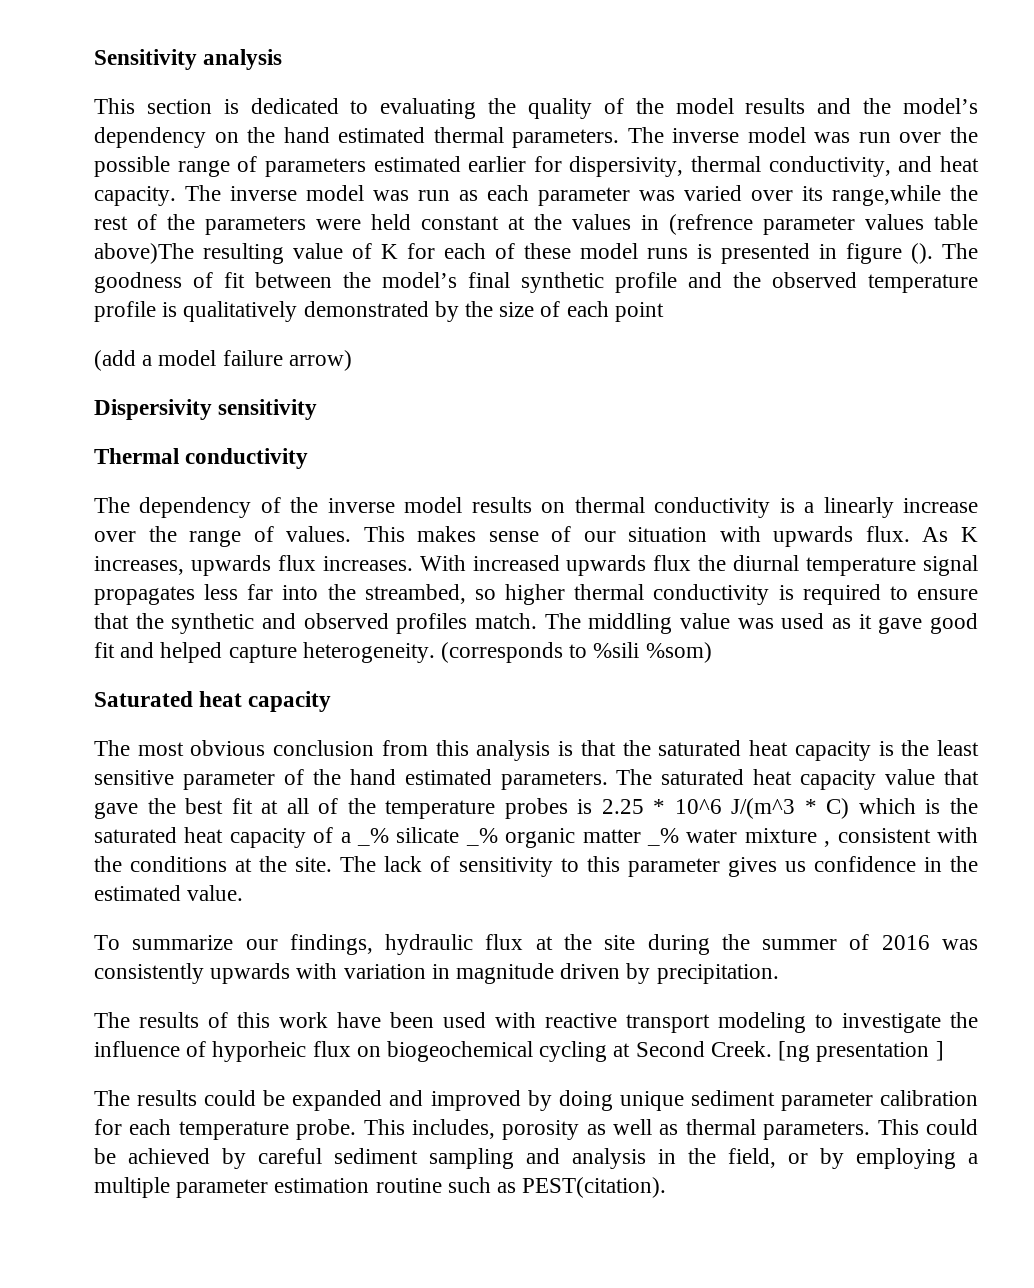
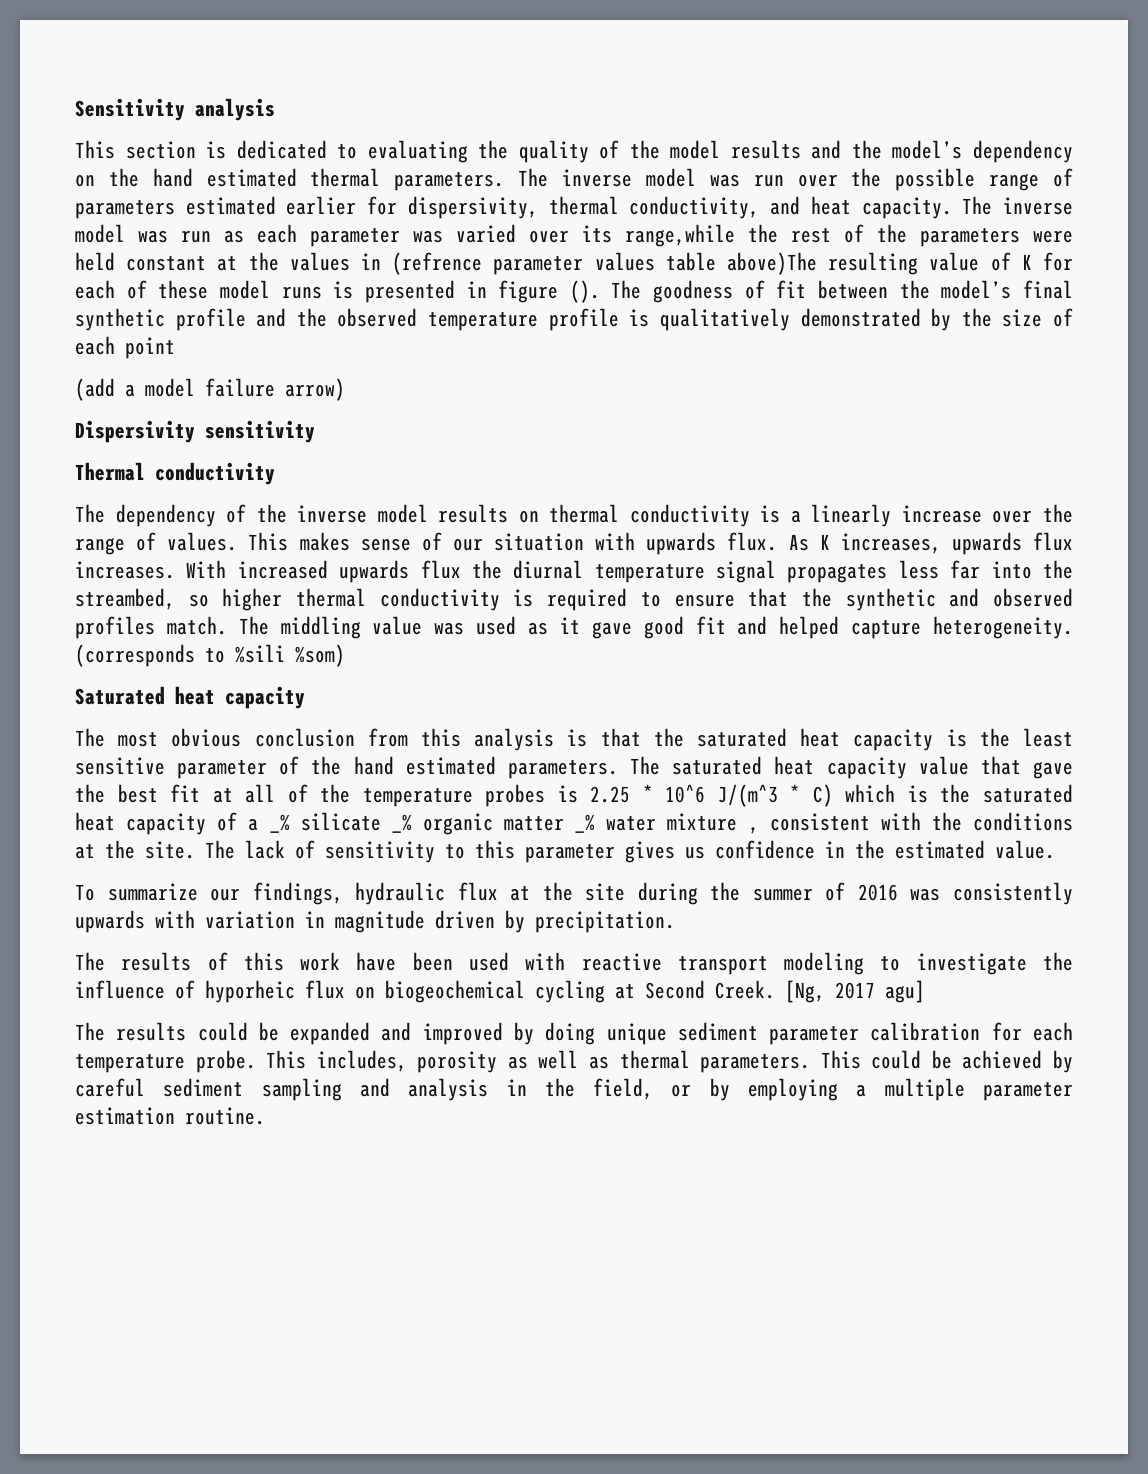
[778,1041,944,1062] [ng presentation ] -> [785,980,925,1003] [Ng, 2017 agu]
[375,1177,667,1198] routine such as PEST(citation). -> [185,1107,265,1125] routine.

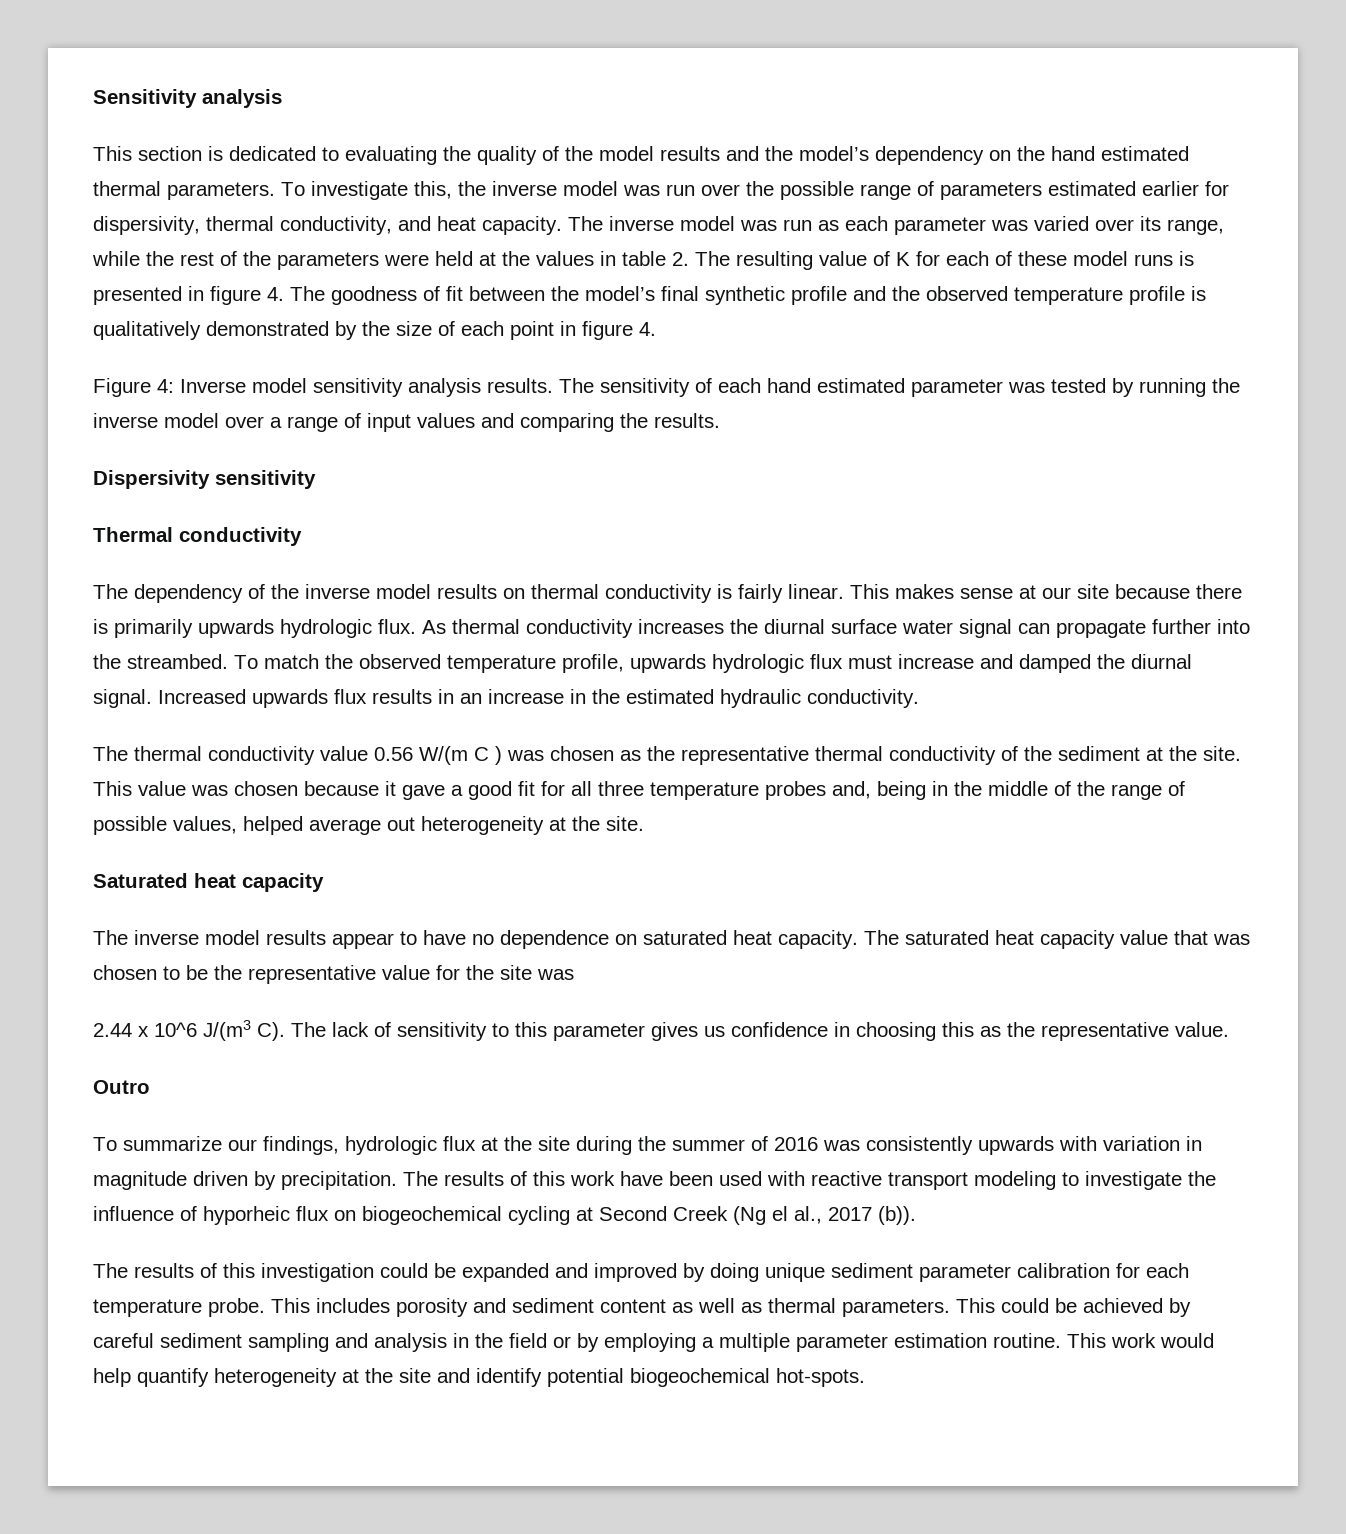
[518,168,549,187] The -> [281,181,486,200] To investigate this, the
[625,224,735,247] range,while -> [1167,219,1224,235] [92,251,140,266] range, while
[126,256,207,271] constant -> (473, 258) none
[392,252,817,275] (refrence parameter values table above)The -> [622,251,730,266] table 2. The
[569,280,600,303] (). -> [267,287,284,301] 4.
[75,378,345,401] // (add a model failure arrow) -> [560,321,656,340] [93,378,1240,397] [93,413,720,432] in figure 4. // Figure 4: Inverse model sensitivity analysis results. The sensitivity of each hand estimated parameter was tested by running the inverse model over a range of input values and comparing the results.
[790,504,1073,527] [75,532,1073,555] [75,560,1073,583] [75,588,1074,611] [75,616,1073,639] [75,644,345,667] [75,686,305,709] [75,728,1074,751] [75,756,618,779] a linearly increase over the range of values. This makes sense of our situation with upwards flux. As K increases, upwards flux increases. With increased upwards flux the diurnal temperature signal propagates less far into the streambed, so higher thermal conductivity is required to ensure that the synthetic and observed profiles match. The middling value was used as it gave good fit and helped capture heterogeneity. (corresponds to %sili %som) // Saturated heat capacity // The most obvious conclusion from this analysis is that the saturated heat capacity is the least sensitive parameter of the hand estimated parameters. -> [738,584,1242,603] [93,619,1250,638] [93,654,1192,673] [93,689,919,708] [93,746,1241,765] [93,781,1185,800] [93,816,644,835] [93,873,324,892] [93,930,858,949] fairly linear. This makes sense at our site because there is primarily upwards hydrologic flux. As thermal conductivity increases the diurnal surface water signal can propagate further into the streambed. To match the observed temperature profile, upwards hydrologic flux must increase and damped the diurnal signal. Increased upwards flux results in an increase in the estimated hydraulic conductivity. // The thermal conductivity value 0.56 W/(m C ) was chosen as the representative thermal conductivity of the sediment at the site. This value was chosen because it gave a good fit for all three temperature probes and, being in the middle of the range of possible values, helped average out heterogeneity at the site. // Saturated heat capacity // The inverse model results appear to have no dependence on saturated heat capacity.
[1033,761,1074,779] [75,784,1073,807] [75,812,1073,835] [75,840,195,859] gave the best fit at all of the temperature probes is 2.25 * 10^6 J/(m^3 * C) which is the saturated heat capacity of a _% silicate _% organic matter _% water mixture , consistent with the conditions at the site. -> [1213,934,1250,945] [93,965,574,984] [93,1020,285,1041] was chosen to be the representative value for the site was // 2.44 x 10^6 J/(m3 C).
[855,840,985,859] the estimated -> [856,1022,1169,1041] choosing this as the representative
(1055, 849) none -> [93,1080,150,1094] // Outro
[355,882,446,905] hydraulic -> [345,1136,437,1155] hydrologic
(675, 922) // -> (397, 1180) none
[715,980,925,1003] [75,1022,187,1041] Creek. [Ng, 2017 agu] // The results -> [673,1206,916,1225] [93,1263,374,1282] Creek (Ng el al., 2017 (b)). // The results of this investigation
[316,1050,498,1073] includes, porosity -> [316,1298,666,1317] includes porosity and sediment content
[593,1078,654,1100] field, -> [509,1333,547,1348] field
(265, 1116) none -> [1067,1333,1214,1348] [93,1368,865,1387] This work would help quantify heterogeneity at the site and identify potential biogeochemical hot-spots.

